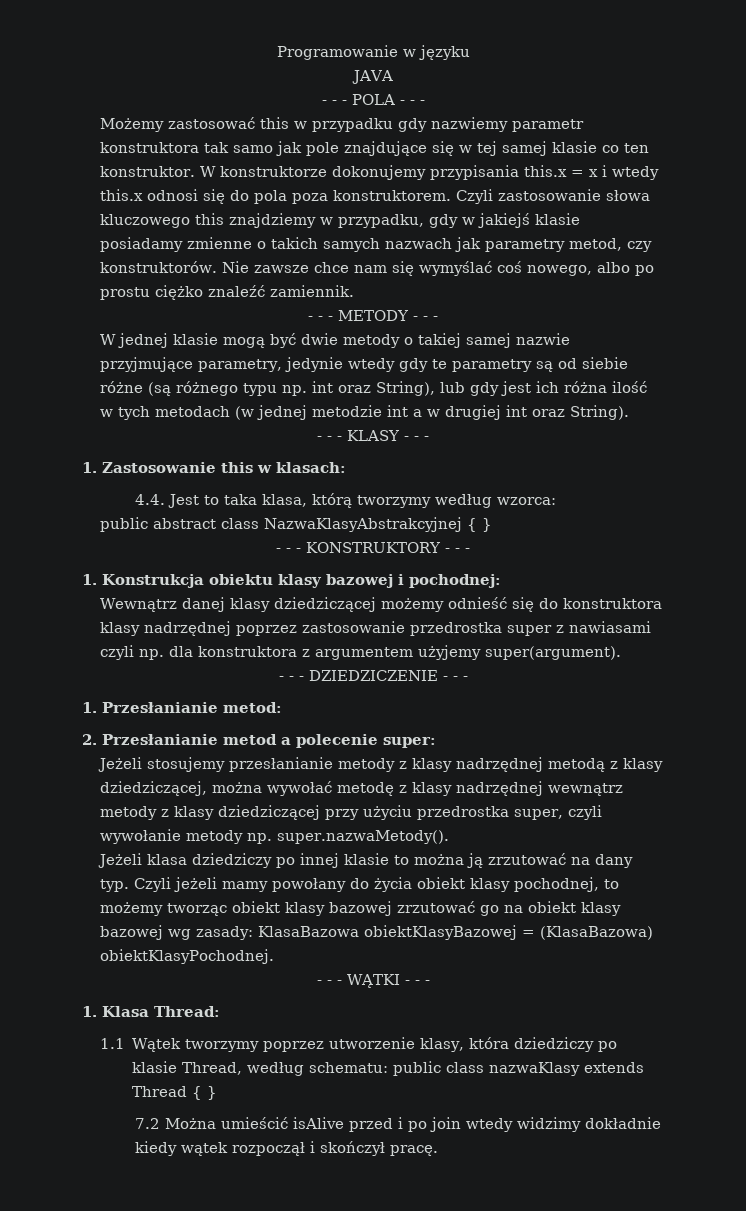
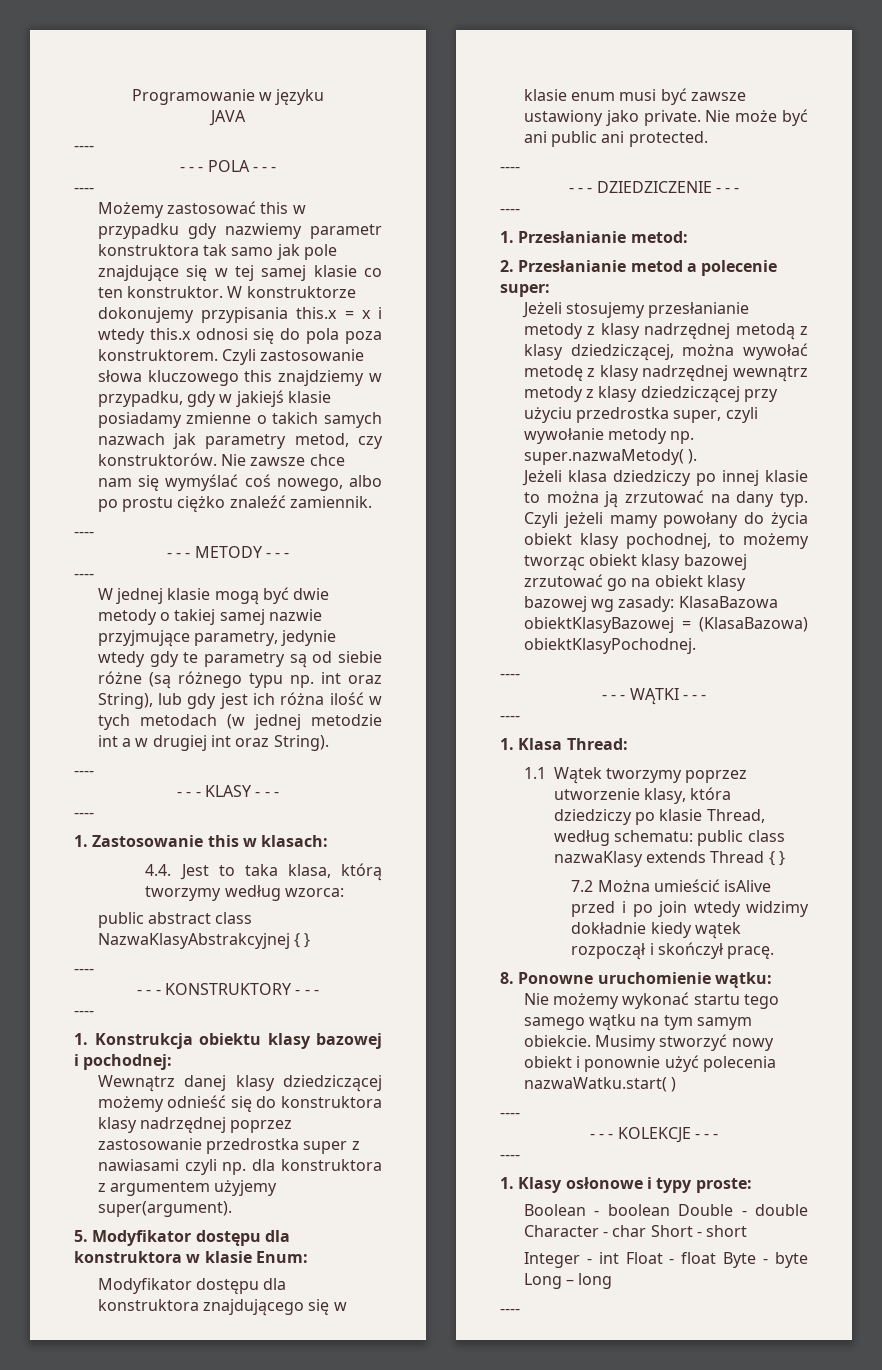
(393, 77) none -> [74,145,94,151] // ----
(425, 102) none -> [74,187,94,193] // ----
(354, 291) none -> [74,531,94,537] // ----
(438, 318) none -> [74,573,94,579] // ----
(629, 412) none -> [74,770,94,776] // ----
(429, 438) none -> [74,812,94,818] // ----
(492, 525) none -> [74,968,94,974] // ----
(470, 550) none -> [74,1010,94,1016] // ----
(621, 653) none -> [74,1230,290,1246] [74,1251,308,1263] [97,1278,287,1294] [97,1299,347,1316] [523,88,747,105] [523,109,808,126] [523,131,708,147] [500,166,520,172] // 5. Modyfikator dostępu dla konstruktora w klasie Enum: // Modyfikator dostępu dla konstruktora znajdującego się w klasie enum musi być zawsze ustawiony jako private. Nie może być ani public ani protected. // ----
(468, 678) none -> [500,208,520,214] // ----
[276,830,449,844] super.nazwaMetody(). -> [523,449,698,465] super.nazwaMetody( ).
(274, 956) none -> [500,673,520,679] // ----
(430, 982) none -> [500,715,520,721] // ----
(439, 1150) none -> [500,972,772,988] [523,992,780,1009] [523,1014,753,1031] [523,1034,774,1051] [523,1055,777,1072] [523,1077,677,1092] [500,1112,520,1118] [589,1127,719,1143] [500,1154,520,1160] [500,1177,752,1193] [523,1204,808,1216] [523,1225,748,1237] [523,1252,808,1268] [523,1273,613,1289] [500,1308,520,1314] // 8. Ponowne uruchomienie wątku: // Nie możemy wykonać startu tego samego wątku na tym samym obiekcie. Musimy stworzyć nowy obiekt i ponownie użyć polecenia nazwaWatku.start( ) // ---- // - - - KOLEKCJE - - - // ---- // 1. Klasy osłonowe i typy proste: // Boolean - boolean Double - double Character - char Short - short // Integer - int Float - float Byte - byte Long – long // ----

